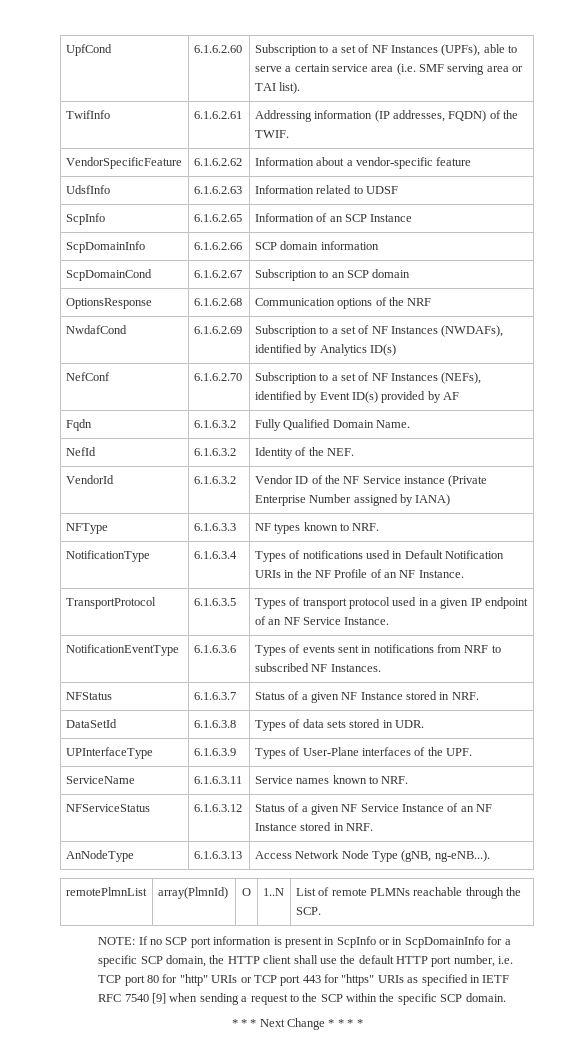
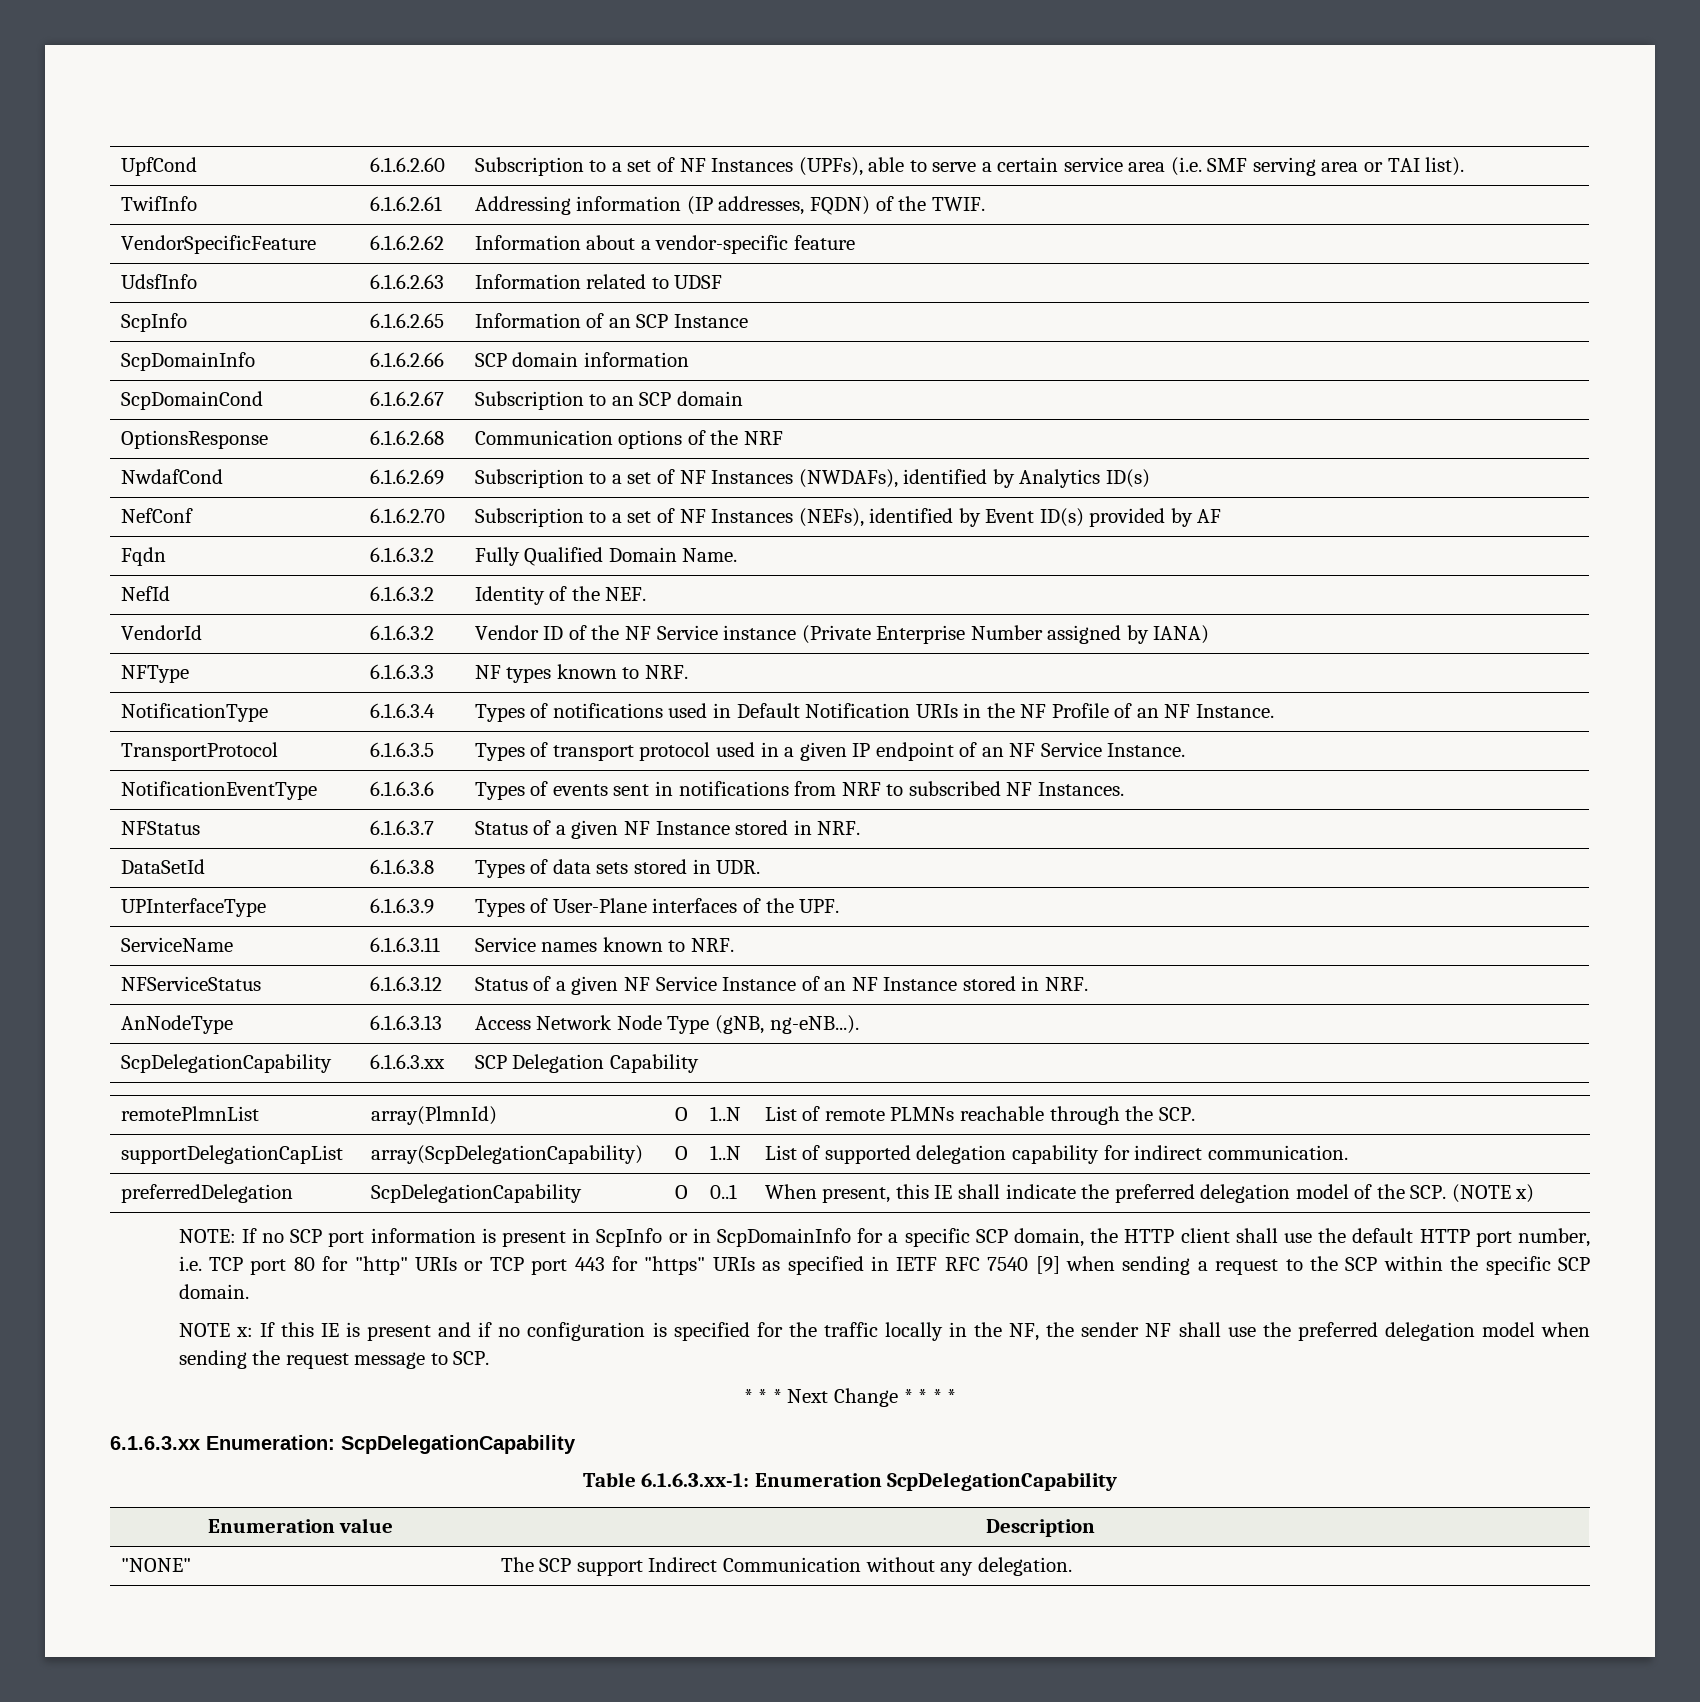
(490, 856) none -> [120,1054,332,1073] [369,1054,445,1069] [474,1054,699,1073] // ScpDelegationCapability | 6.1.6.3.xx | SCP Delegation Capability
(321, 911) none -> [120,1145,343,1164] [370,1145,643,1164] [674,1146,688,1160] [709,1145,741,1160] [764,1145,1348,1164] [120,1184,293,1203] [370,1184,582,1203] [674,1185,688,1199] [709,1184,737,1199] [764,1184,1535,1203] // supportDelegationCapList | array(ScpDelegationCapability) | O | 1..N | List of supported delegation capability for indirect communication. // preferredDelegation | ScpDelegationCapability | O | 0..1 | When present, this IE shall indicate the preferred delegation model of the SCP. (NOTE x)
(506, 997) none -> [178,1322,1590,1341] [178,1350,490,1369] // NOTE x: If this IE is present and if no configuration is specified for the traffic locally in the NF, the sender NF shall use the preferred delegation model when sending the request message to SCP.
(363, 1023) none -> [110,1435,576,1454] [582,1472,1118,1491] [207,1518,394,1533] [985,1519,1095,1537] [120,1558,191,1572] [500,1557,1072,1576] // 6.1.6.3.xx Enumeration: ScpDelegationCapability // Table 6.1.6.3.xx-1: Enumeration ScpDelegationCapability // Enumeration value | Description // "NONE" | The SCP support Indirect Communication without any delegation.

